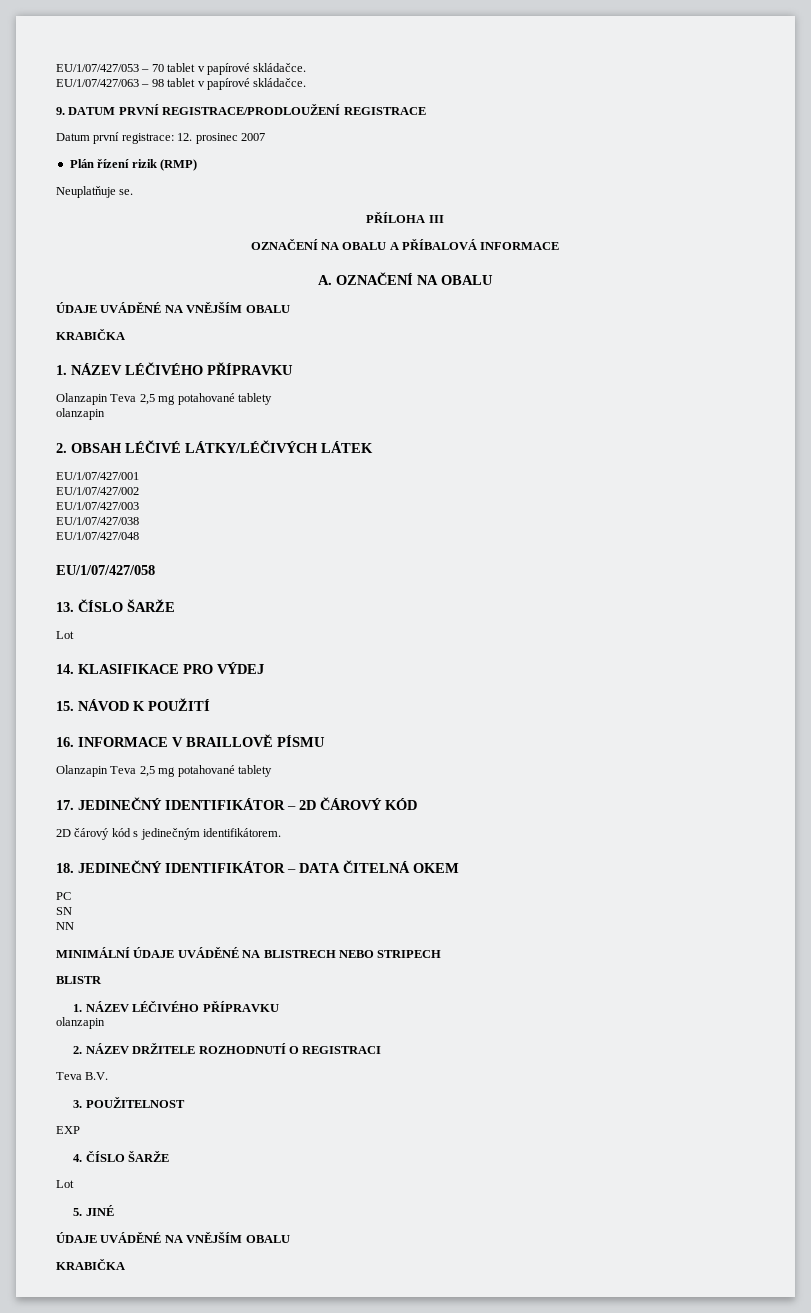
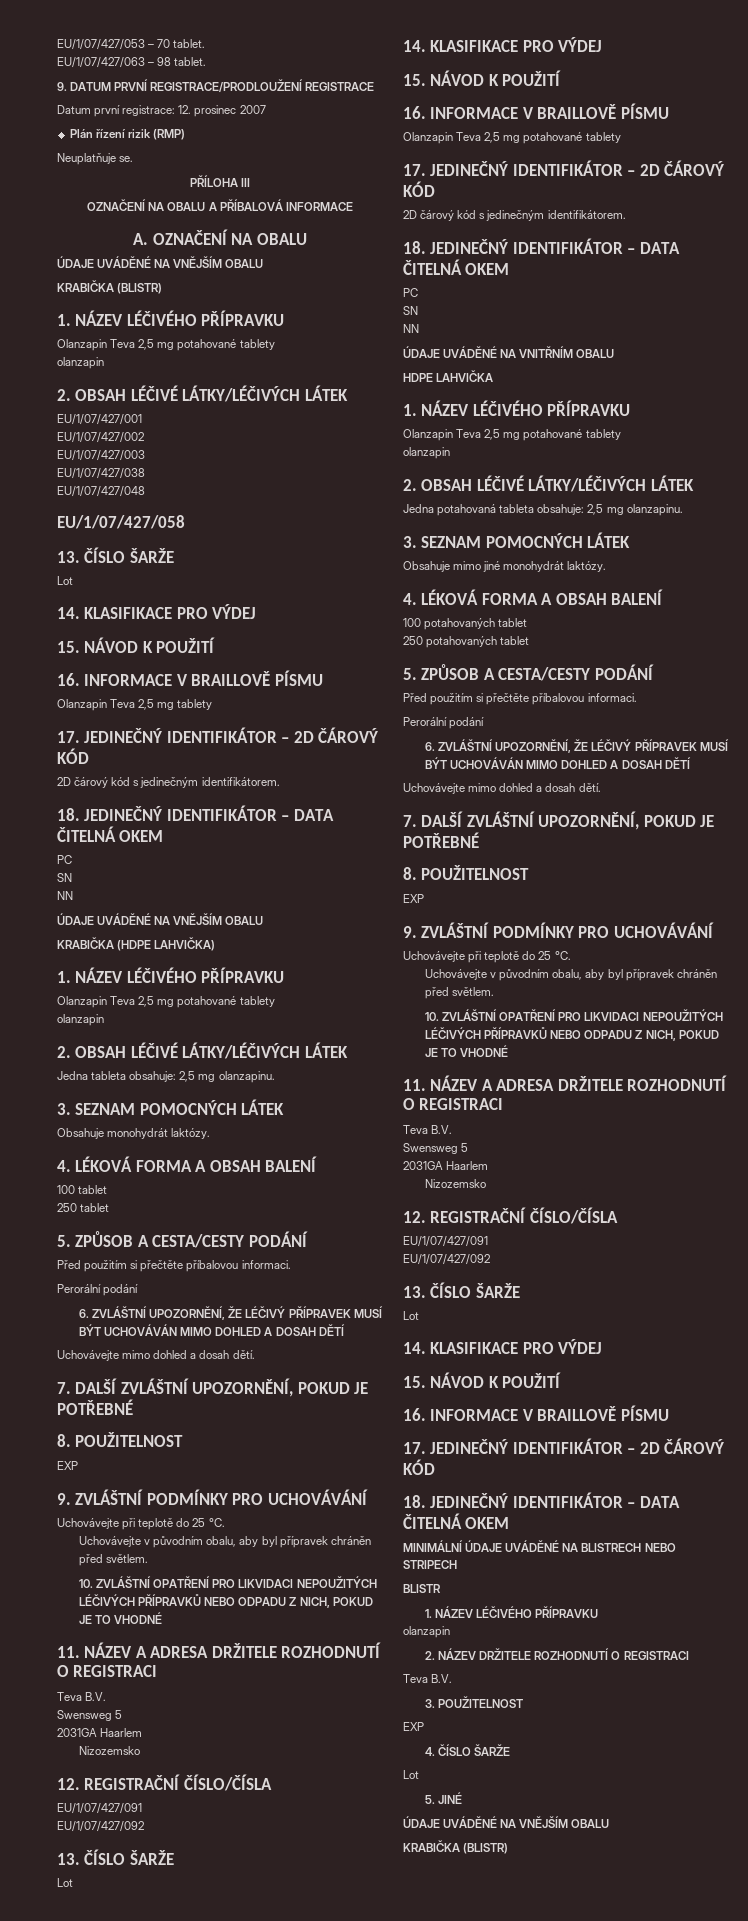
[167,63,307,75] tablet v papírové skládačce. -> [173,39,206,48] tablet.
[167,78,307,90] tablet v papírové skládačce. -> [174,57,207,66] tablet.
(125, 334) none -> [117,283,163,294] (BLISTR)
(325, 741) none -> [57,699,213,711] [57,727,379,743] [57,748,89,764] [57,777,280,788] [57,805,334,821] [57,826,164,842] [57,855,72,864] [57,873,72,882] [57,891,73,900] [57,913,264,925] [57,937,216,951] [57,967,285,983] [57,996,275,1008] [57,1014,104,1026] [57,1042,348,1059] [57,1071,275,1083] [57,1099,285,1115] [57,1128,211,1139] [57,1156,318,1172] [57,1185,108,1194] [57,1203,110,1212] [57,1231,308,1248] [57,1260,291,1272] [57,1284,139,1296] [79,1306,383,1320] [79,1324,345,1336] [57,1350,255,1361] [57,1378,369,1397] [57,1399,133,1415] [57,1432,184,1447] [57,1461,78,1470] [57,1489,368,1505] [57,1518,225,1530] [79,1536,371,1548] [79,1554,149,1566] [79,1576,377,1588] [79,1594,373,1608] [79,1612,163,1624] [57,1642,382,1658] [57,1665,158,1677] [57,1692,107,1701] [57,1710,123,1721] [57,1728,143,1737] [79,1746,141,1755] [57,1774,272,1791] [57,1803,142,1814] [57,1821,144,1832] [57,1849,174,1865] [57,1878,73,1887] [403,37,603,52] [403,70,562,86] [403,103,669,119] // Olanzapin Teva 2,5 mg tablety // 17. JEDINEČNÝ IDENTIFIKÁTOR – 2D ČÁROVÝ KÓD // 2D čárový kód s jedinečným identifikátorem. // 18. JEDINEČNÝ IDENTIFIKÁTOR – DATA ČITELNÁ OKEM // PC // SN // NN // ÚDAJE UVÁDĚNÉ NA VNĚJŠÍM OBALU // KRABIČKA (HDPE LAHVIČKA) // 1. NÁZEV LÉČIVÉHO PŘÍPRAVKU // Olanzapin Teva 2,5 mg potahované tablety // olanzapin // 2. OBSAH LÉČIVÉ LÁTKY/LÉČIVÝCH LÁTEK // Jedna tableta obsahuje: 2,5 mg olanzapinu. // 3. SEZNAM POMOCNÝCH LÁTEK // Obsahuje monohydrát laktózy. // 4. LÉKOVÁ FORMA A OBSAH BALENÍ // 100 tablet // 250 tablet // 5. ZPŮSOB A CESTA/CESTY PODÁNÍ // Před použitím si přečtěte příbalovou informaci. // Perorální podání // 6. ZVLÁŠTNÍ UPOZORNĚNÍ, ŽE LÉČIVÝ PŘÍPRAVEK MUSÍ BÝT UCHOVÁVÁN MIMO DOHLED A DOSAH DĚTÍ // Uchovávejte mimo dohled a dosah dětí. // 7. DALŠÍ ZVLÁŠTNÍ UPOZORNĚNÍ, POKUD JE POTŘEBNÉ // 8. POUŽITELNOST // EXP // 9. ZVLÁŠTNÍ PODMÍNKY PRO UCHOVÁVÁNÍ // Uchovávejte při teplotě do 25 °C. // Uchovávejte v původním obalu, aby byl přípravek chráněn před světlem. // 10. ZVLÁŠTNÍ OPATŘENÍ PRO LIKVIDACI NEPOUŽITÝCH LÉČIVÝCH PŘÍPRAVKŮ NEBO ODPADU Z NICH, POKUD JE TO VHODNÉ // 11. NÁZEV A ADRESA DRŽITELE ROZHODNUTÍ O REGISTRACI // Teva B.V. // Swensweg 5 // 2031GA Haarlem // Nizozemsko // 12. REGISTRAČNÍ ČÍSLO/ČÍSLA // EU/1/07/427/091 // EU/1/07/427/092 // 13. ČÍSLO ŠARŽE // Lot // 14. KLASIFIKACE PRO VÝDEJ // 15. NÁVOD K POUŽITÍ // 16. INFORMACE V BRAILLOVĚ PÍSMU
(74, 926) none -> [403,346,615,358] [403,370,494,382] [403,400,631,416] [403,429,621,441] [403,447,450,459] [403,475,694,492] [403,504,683,516] [403,532,631,548] [403,561,607,572] [403,589,664,605] [403,618,528,630] [403,636,530,648] [403,664,654,681] [403,693,637,705] [403,717,485,729] [425,739,729,753] [425,757,691,769] [403,783,601,794] [403,811,715,830] [403,832,479,848] [403,865,530,880] [403,894,424,903] [403,922,714,938] [403,951,571,963] [425,969,717,981] [425,987,495,999] [425,1009,723,1021] [425,1027,719,1041] [425,1045,509,1057] [403,1075,728,1091] [403,1098,504,1110] [403,1125,453,1134] [403,1143,469,1154] [403,1161,489,1170] [425,1179,487,1188] [403,1207,618,1224] [403,1236,488,1247] [403,1254,490,1265] [403,1282,520,1298] [403,1311,419,1320] [403,1339,603,1354] [403,1372,562,1388] [403,1405,669,1421] [403,1438,725,1454] [403,1459,435,1475] [403,1492,680,1508] [403,1513,510,1529] // ÚDAJE UVÁDĚNÉ NA VNITŘNÍM OBALU // HDPE LAHVIČKA // 1. NÁZEV LÉČIVÉHO PŘÍPRAVKU // Olanzapin Teva 2,5 mg potahované tablety // olanzapin // 2. OBSAH LÉČIVÉ LÁTKY/LÉČIVÝCH LÁTEK // Jedna potahovaná tableta obsahuje: 2,5 mg olanzapinu. // 3. SEZNAM POMOCNÝCH LÁTEK // Obsahuje mimo jiné monohydrát laktózy. // 4. LÉKOVÁ FORMA A OBSAH BALENÍ // 100 potahovaných tablet // 250 potahovaných tablet // 5. ZPŮSOB A CESTA/CESTY PODÁNÍ // Před použitím si přečtěte příbalovou informaci. // Perorální podání // 6. ZVLÁŠTNÍ UPOZORNĚNÍ, ŽE LÉČIVÝ PŘÍPRAVEK MUSÍ BÝT UCHOVÁVÁN MIMO DOHLED A DOSAH DĚTÍ // Uchovávejte mimo dohled a dosah dětí. // 7. DALŠÍ ZVLÁŠTNÍ UPOZORNĚNÍ, POKUD JE POTŘEBNÉ // 8. POUŽITELNOST // EXP // 9. ZVLÁŠTNÍ PODMÍNKY PRO UCHOVÁVÁNÍ // Uchovávejte při teplotě do 25 °C. // Uchovávejte v původním obalu, aby byl přípravek chráněn před světlem. // 10. ZVLÁŠTNÍ OPATŘENÍ PRO LIKVIDACI NEPOUŽITÝCH LÉČIVÝCH PŘÍPRAVKŮ NEBO ODPADU Z NICH, POKUD JE TO VHODNÉ // 11. NÁZEV A ADRESA DRŽITELE ROZHODNUTÍ O REGISTRACI // Teva B.V. // Swensweg 5 // 2031GA Haarlem // Nizozemsko // 12. REGISTRAČNÍ ČÍSLO/ČÍSLA // EU/1/07/427/091 // EU/1/07/427/092 // 13. ČÍSLO ŠARŽE // Lot // 14. KLASIFIKACE PRO VÝDEJ // 15. NÁVOD K POUŽITÍ // 16. INFORMACE V BRAILLOVĚ PÍSMU // 17. JEDINEČNÝ IDENTIFIKÁTOR – 2D ČÁROVÝ KÓD // 18. JEDINEČNÝ IDENTIFIKÁTOR – DATA ČITELNÁ OKEM
(125, 1264) none -> [463,1843,509,1854] (BLISTR)

